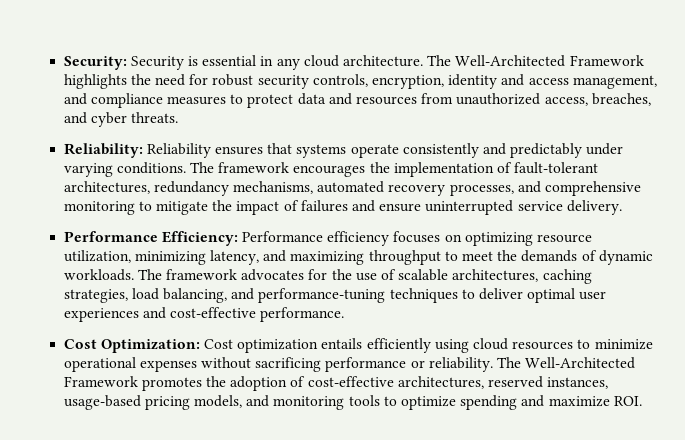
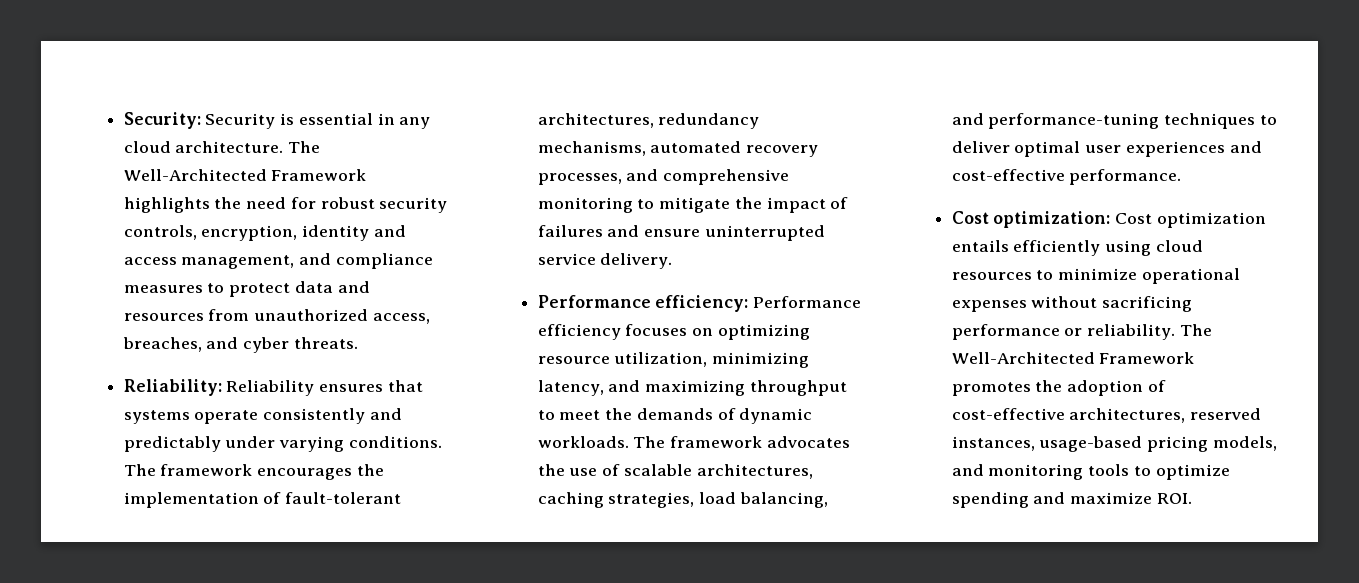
[161,231,238,246] Efficiency: -> [655,295,749,312] efficiency:
[308,269,328,280] for -> (850, 442) none
[100,339,200,353] Optimization: -> [993,211,1111,228] optimization:

